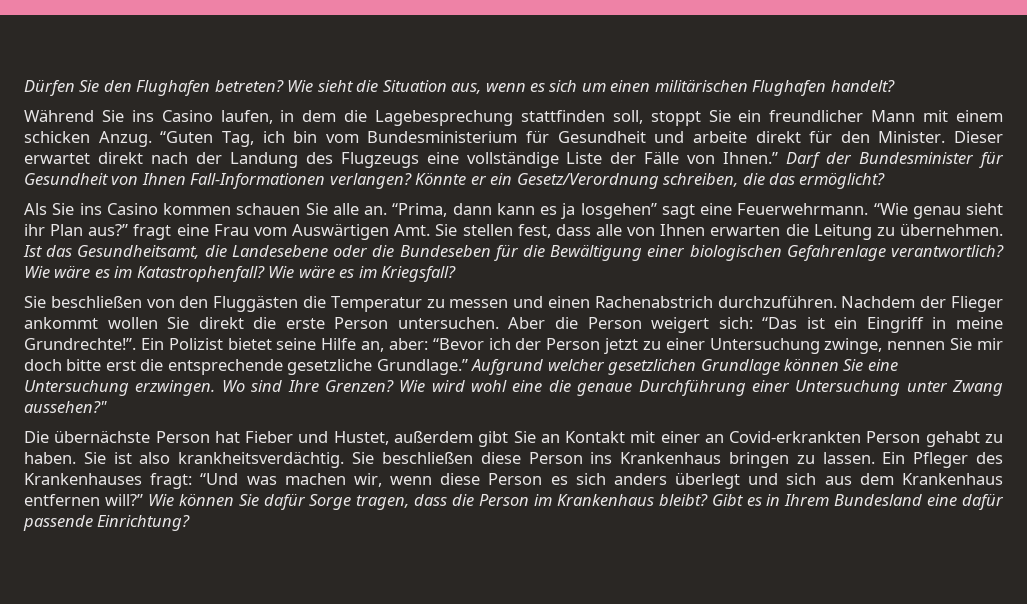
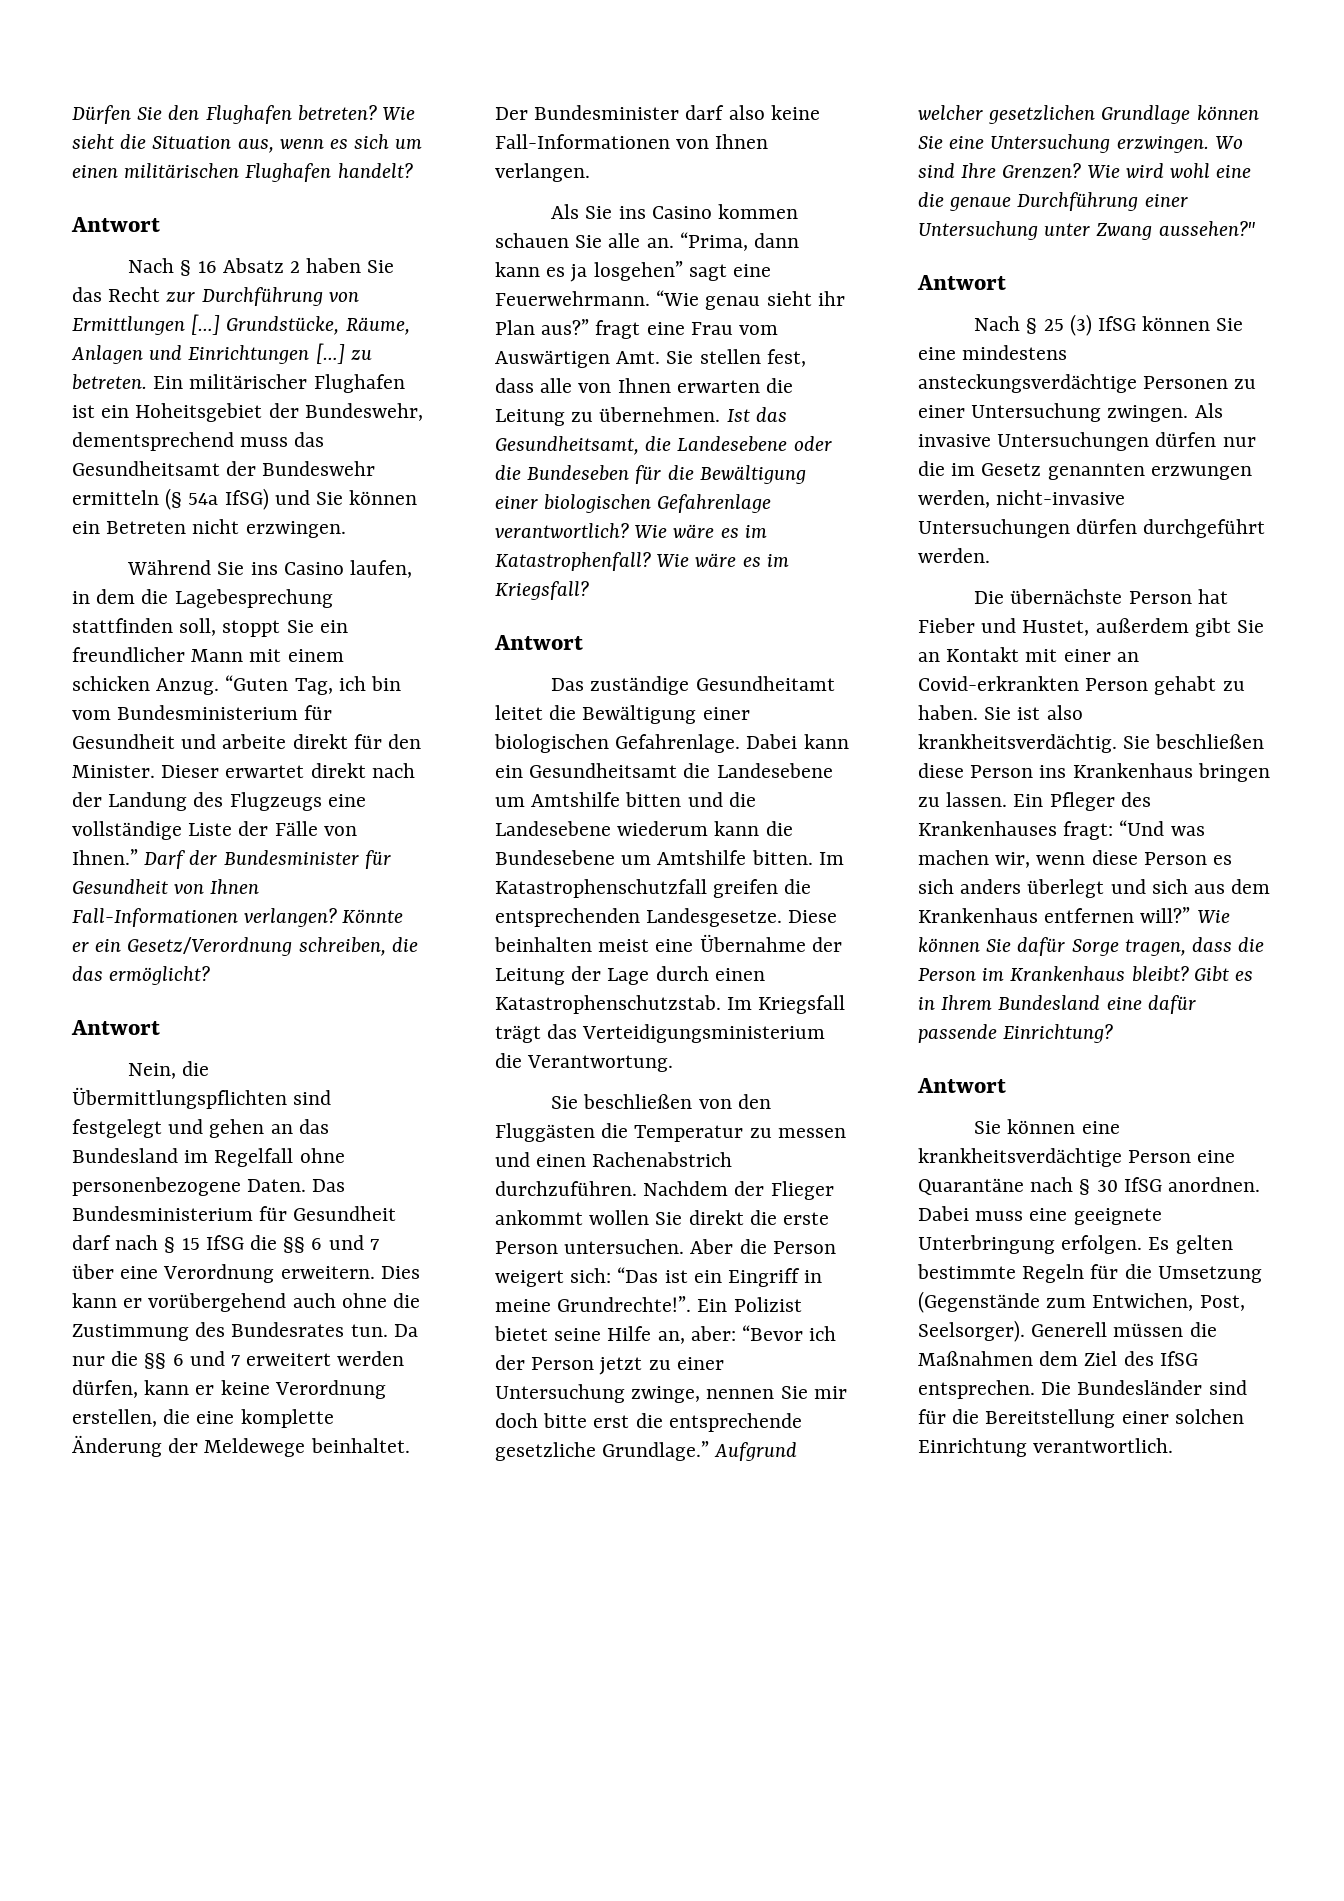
(895, 86) none -> [71,217,160,232] [128,258,395,276] [72,287,359,306] [72,314,410,335] [71,343,372,364] [72,374,405,393] [72,403,423,422] [72,432,325,451] [72,461,376,476] [72,488,418,510] [72,519,346,538] // Antwort // Nach § 16 Absatz 2 haben Sie das Recht zur Durchführung von Ermittlungen […] Grundstücke, Räume, Anlagen und Einrichtungen […] zu betreten. Ein militärischer Flughafen ist ein Hoheitsgebiet der Bundeswehr, dementsprechend muss das Gesundheitsamt der Bundeswehr ermitteln (§ 54a IfSG) und Sie können ein Betreten nicht erzwingen.
(886, 180) none -> [71,1020,160,1035] [128,1061,210,1079] [72,1087,332,1109] [72,1119,329,1138] [72,1148,345,1167] [72,1177,346,1196] [72,1206,397,1221] [72,1235,379,1253] [72,1264,420,1283] [72,1293,421,1312] [72,1322,418,1341] [72,1351,405,1369] [72,1380,386,1399] [72,1409,334,1428] [72,1435,410,1457] [495,105,820,120] [495,134,769,149] [495,163,590,182] // Antwort // Nein, die Übermittlungspflichten sind festgelegt und gehen an das Bundesland im Regelfall ohne personenbezogene Daten. Das Bundesministerium für Gesundheit darf nach § 15 IfSG die §§ 6 und 7 über eine Verordnung erweitern. Dies kann er vorübergehend auch ohne die Zustimmung des Bundesrates tun. Da nur die §§ 6 und 7 erweitert werden dürfen, kann er keine Verordnung erstellen, die eine komplette Änderung der Meldewege beinhaltet. Der Bundesminister darf also keine Fall-Informationen von Ihnen verlangen.
(457, 274) none -> [494,635,583,650] [551,676,835,695] [495,705,750,724] [494,734,849,753] [495,763,833,778] [495,792,756,807] [495,821,793,836] [495,850,844,865] [495,879,812,898] [495,908,838,927] [494,934,842,952] [495,966,765,985] [495,995,846,1014] [495,1024,826,1043] [495,1053,674,1072] // Antwort // Das zuständige Gesundheitamt leitet die Bewältigung einer biologischen Gefahrenlage. Dabei kann ein Gesundheitsamt die Landesebene um Amtshilfe bitten und die Landesebene wiederum kann die Bundesebene um Amtshilfe bitten. Im Katastrophenschutzfall greifen die entsprechenden Landesgesetze. Diese beinhalten meist eine Übernahme der Leitung der Lage durch einen Katastrophenschutzstab. Im Kriegsfall trägt das Verteidigungsministerium die Verantwortung.
(107, 407) none -> [917,275,1006,290] [974,314,1244,336] [918,345,1068,360] [918,374,1257,393] [918,403,1223,422] [918,432,1256,451] [918,461,1252,480] [918,490,1126,508] [918,519,1266,538] [918,548,990,563] // Antwort // Nach § 25 (3) IfSG können Sie eine mindestens ansteckungsverdächtige Personen zu einer Untersuchung zwingen. Als invasive Untersuchungen dürfen nur die im Gesetz genannten erzwungen werden, nicht-invasive Untersuchungen dürfen durchgeführt werden.
(191, 523) none -> [917,1078,1006,1093] [974,1119,1120,1134] [918,1148,1236,1167] [918,1177,1261,1195] [918,1206,1162,1225] [918,1235,1233,1254] [917,1264,1262,1283] [918,1291,1245,1313] [918,1320,1217,1342] [918,1351,1198,1366] [918,1380,1247,1399] [918,1409,1244,1428] [918,1438,1174,1457] // Antwort // Sie können eine krankheitsverdächtige Person eine Quarantäne nach § 30 IfSG anordnen. Dabei muss eine geeignete Unterbringung erfolgen. Es gelten bestimmte Regeln für die Umsetzung (Gegenstände zum Entwichen, Post, Seelsorger). Generell müssen die Maßnahmen dem Ziel des IfSG entsprechen. Die Bundesländer sind für die Bereitstellung einer solchen Einrichtung verantwortlich.

